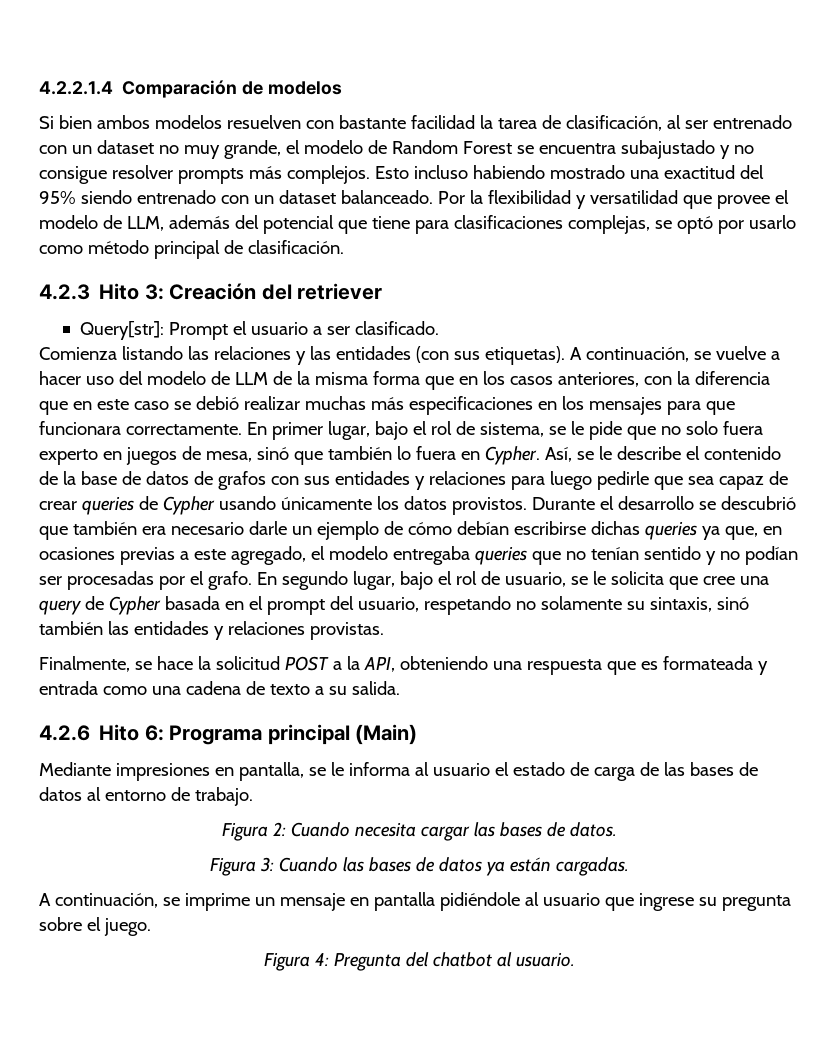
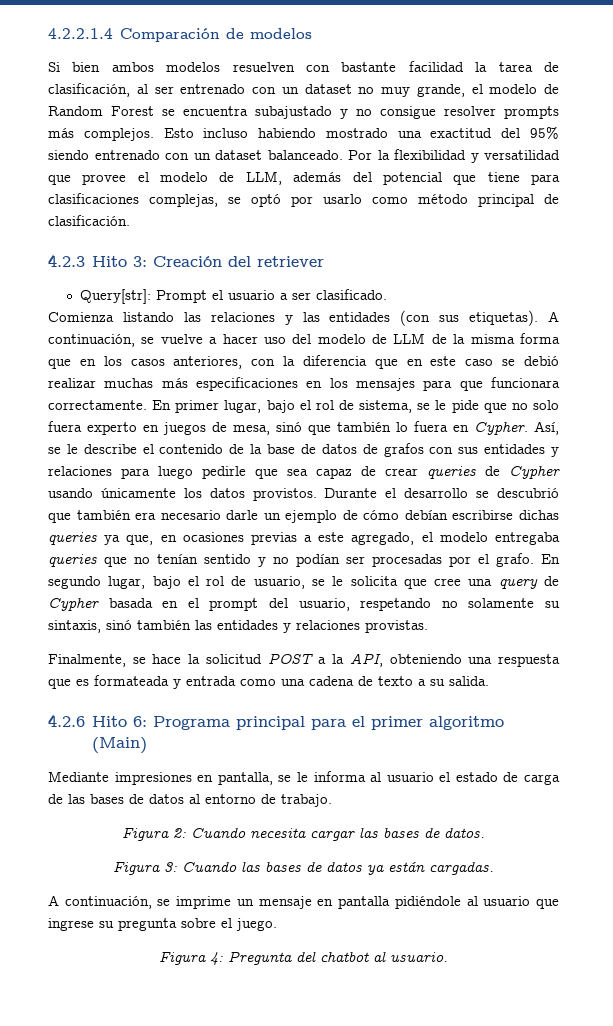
(350, 734) none -> [311,716,505,730] para el primer algoritmo

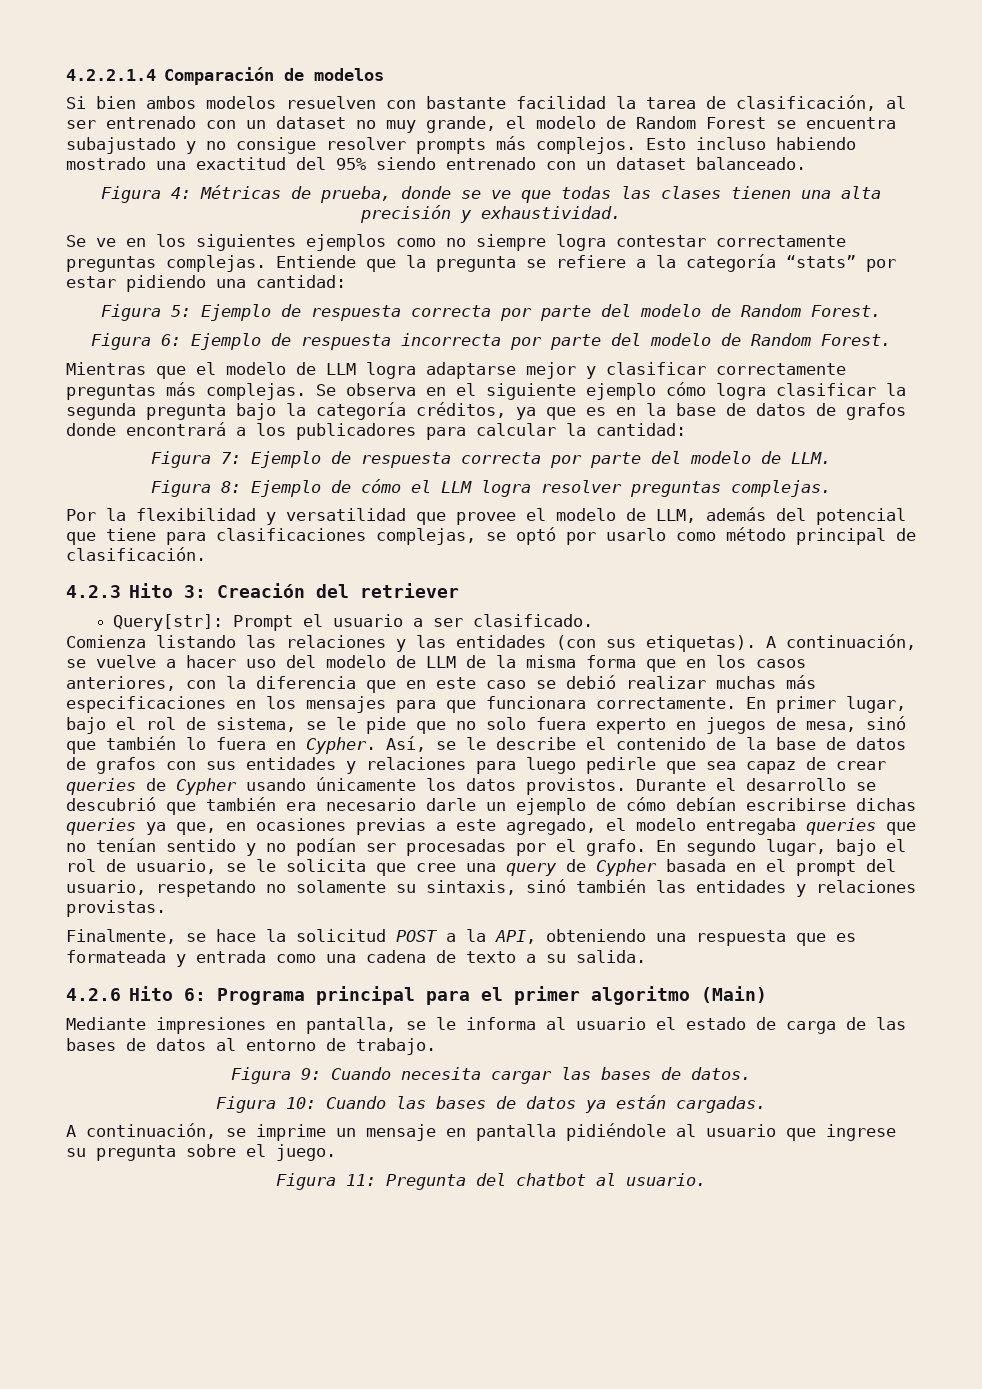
(343, 155) none -> [101,185,881,203] [360,205,621,223] [66,234,846,251] [66,254,896,272] [66,275,346,292] [101,304,881,321] [91,333,891,350] [66,362,846,379] [66,382,906,400] [66,402,906,420] [66,422,686,440] [151,451,831,468] [151,479,831,497] // Figura 4: Métricas de prueba, donde se ve que todas las clases tienen una alta precisión y exhaustividad. // Se ve en los siguientes ejemplos como no siempre logra contestar correctamente preguntas complejas. Entiende que la pregunta se refiere a la categoría “stats” por estar pidiendo una cantidad: // Figura 5: Ejemplo de respuesta correcta por parte del modelo de Random Forest. // Figura 6: Ejemplo de respuesta incorrecta por parte del modelo de Random Forest. // Mientras que el modelo de LLM logra adaptarse mejor y clasificar correctamente preguntas más complejas. Se observa en el siguiente ejemplo cómo logra clasificar la segunda pregunta bajo la categoría créditos, ya que es en la base de datos de grafos donde encontrará a los publicadores para calcular la cantidad: // Figura 7: Ejemplo de respuesta correcta por parte del modelo de LLM. // Figura 8: Ejemplo de cómo el LLM logra resolver preguntas complejas. //
[173,828,186,838] 2: -> [301,1068,321,1080] 9:
[164,862,177,872] 3: -> [286,1097,316,1109] 10:
[210,952,223,965] 4: -> [346,1174,376,1186] 11:

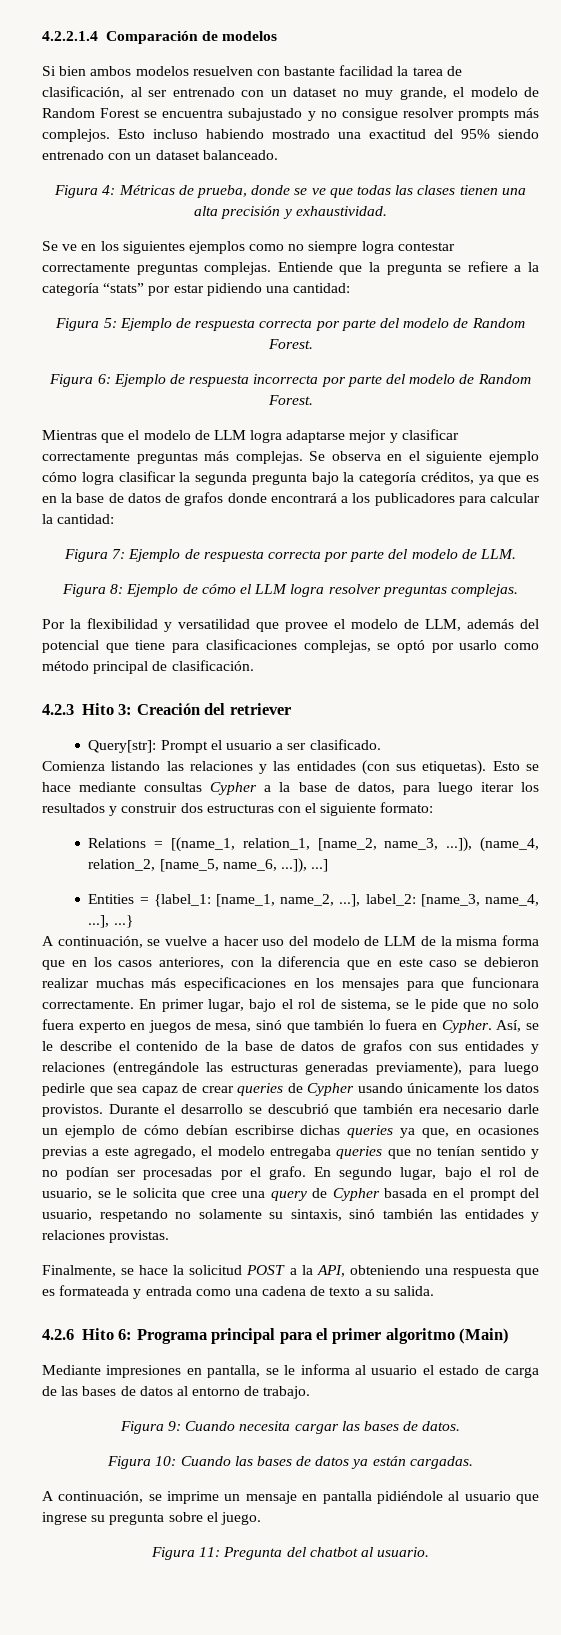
(756, 643) none -> [492,761,539,771] [42,782,539,795] [42,802,434,816] [88,837,539,852] [88,858,329,873] [88,894,539,907] [88,915,133,928] Esto se hace mediante consultas Cypher a la base de datos, para luego iterar los resultados y construir dos estructuras con el siguiente formato: // Relations = [(name_1, relation_1, [name_2, name_3, ...]), (name_4, relation_2, [name_5, name_6, ...]), ...] // Entities = {label_1: [name_1, name_2, ...], label_2: [name_3, name_4, ...], ...} //
[566,675,616,689] debió -> [484,957,539,967] debieron
(466, 763) none -> [112,1061,462,1076] (entregándole las estructuras generadas previamente),

